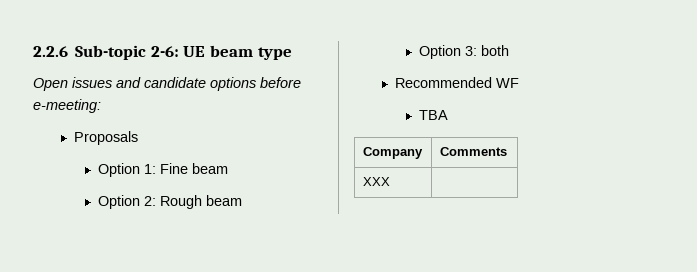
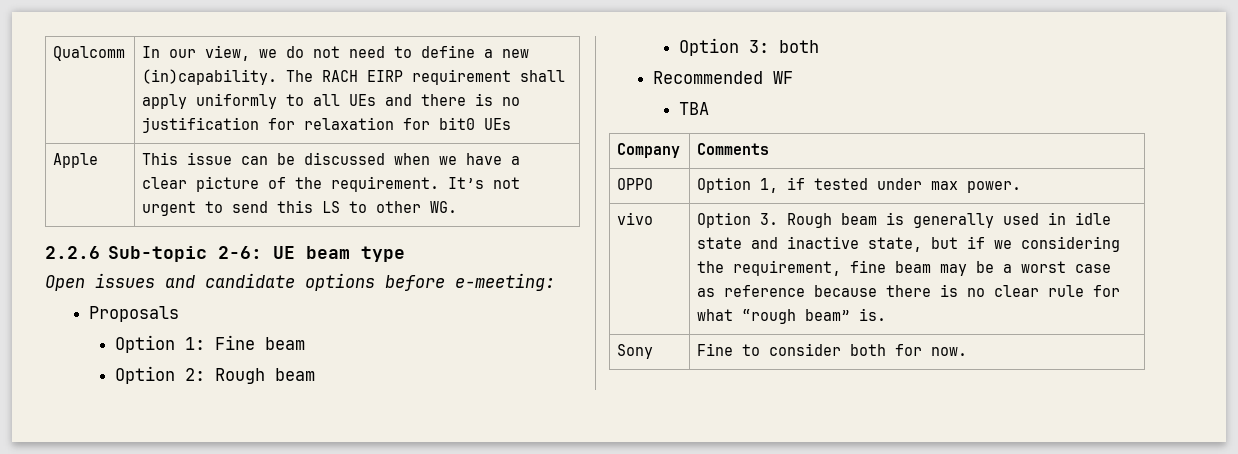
(33, 51) none -> [53,46,126,61] [142,45,530,61] [142,69,566,85] [142,93,521,109] [142,117,512,133] [53,153,99,168] [142,152,521,165] [142,176,521,192] [142,200,458,216] Qualcomm | In our view, we do not need to define a new (in)capability. The RACH EIRP requirement shall apply uniformly to all UEs and there is no justification for relaxation for bit0 UEs // Apple | This issue can be discussed when we have a clear picture of the requirement. It’s not urgent to send this LS to other WG. //
[362,177,390,186] XXX | -> [617,178,654,190] [697,177,1022,193] [617,212,654,225] [697,212,1112,228] [697,236,1121,252] [697,260,1112,276] [697,284,1121,297] [697,308,887,324] [617,344,654,359] [697,343,968,356] OPPO | Option 1, if tested under max power. // vivo | Option 3. Rough beam is generally used in idle state and inactive state, but if we considering the requirement, fine beam may be a worst case as reference because there is no clear rule for what “rough beam” is. // Sony | Fine to consider both for now.

